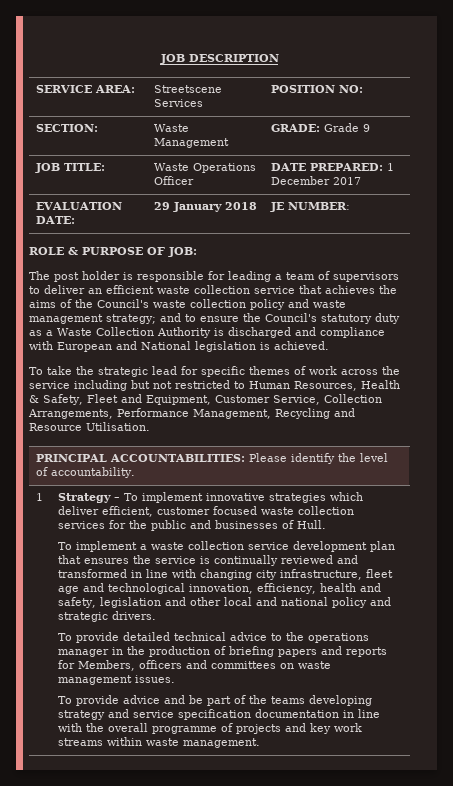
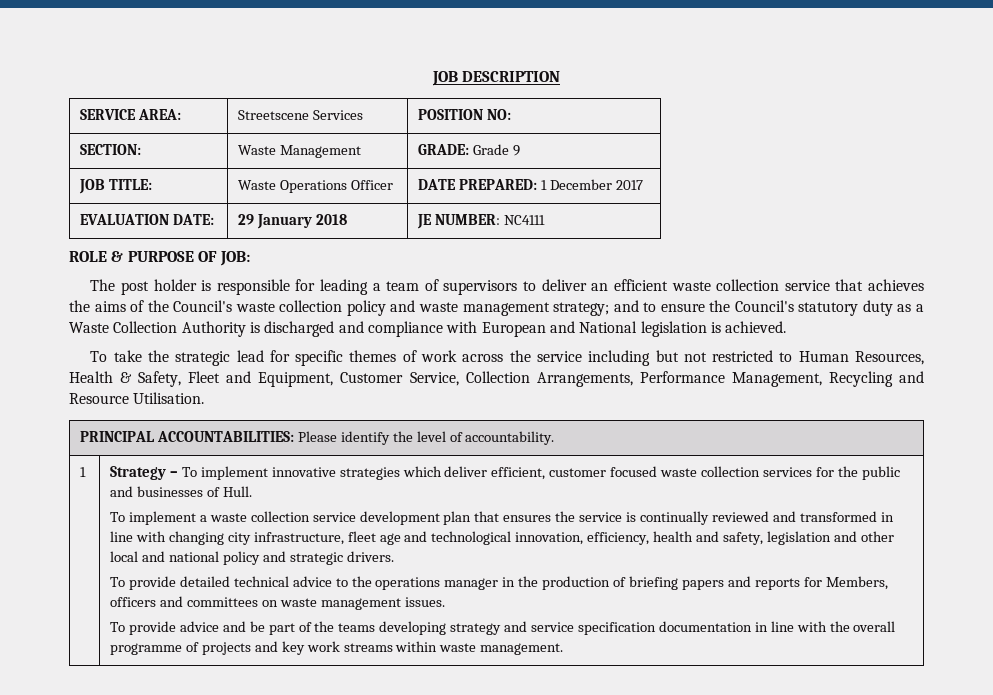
(351, 206) none -> [503,215,545,225] NC4111

